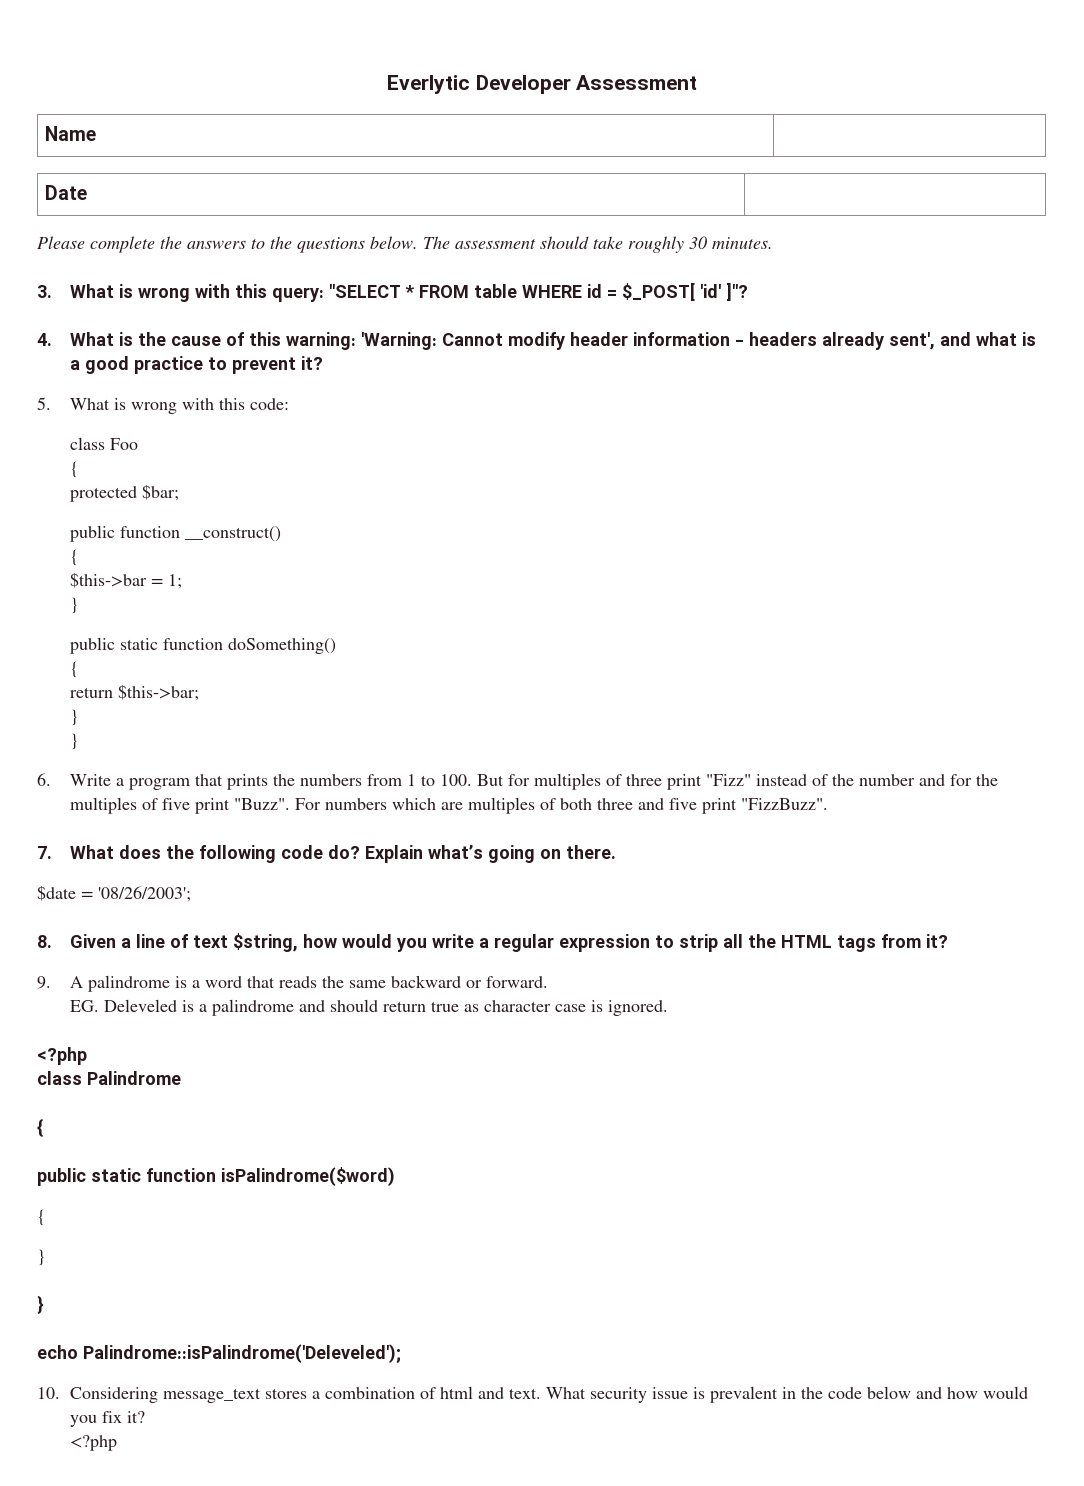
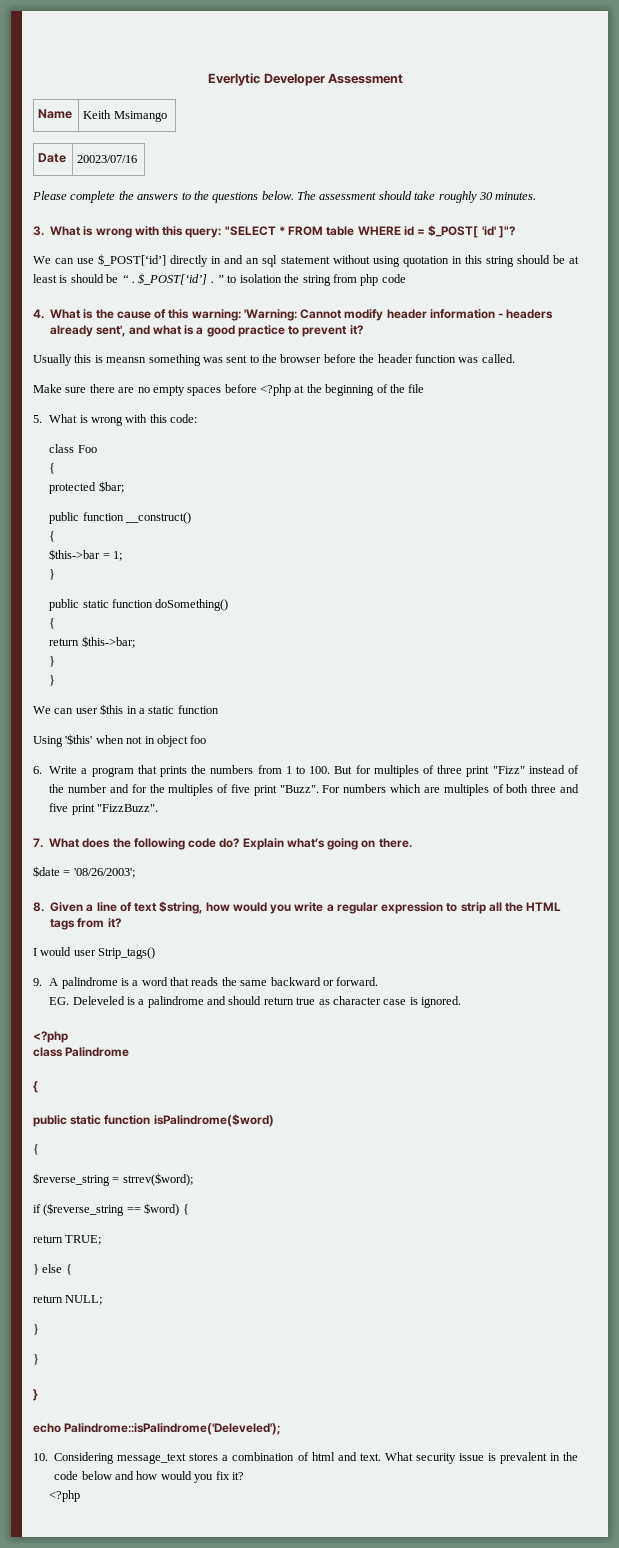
(97, 133) none -> [83,110,167,122] Keith Msimango
(88, 192) none -> [77,155,138,163] 20023/07/16
(748, 291) none -> [33,254,579,267] [33,273,406,286] // We can use $_POST[‘id’] directly in and an sql statement without using quotation in this string should be at least is should be “ . $_POST[‘id’] . ” to isolation the string from php code
(323, 363) none -> [33,354,515,366] [33,384,425,396] // Usually this is meansn something was sent to the browser before the header function was called. // Make sure there are no empty spaces before <?php at the beginning of the file
(79, 741) none -> [33,704,219,715] [33,734,207,747] // We can user $this in a static function // Using '$this' when not in object foo
(948, 941) none -> [33,947,156,959] // I would user Strip_tags()
(46, 1217) none -> [33,1173,193,1186] [33,1203,189,1216] [33,1235,102,1245] [33,1264,72,1275] [33,1295,103,1305] [33,1324,39,1335] // $reverse_string = strrev($word); // if ($reverse_string == $word) { // return TRUE; // } else { // return NULL; // }

